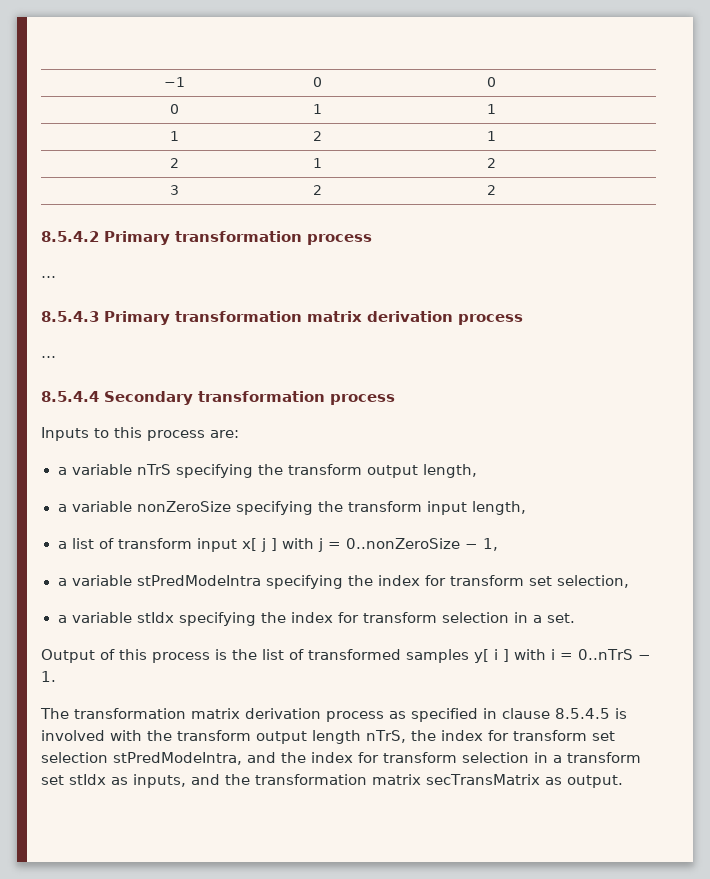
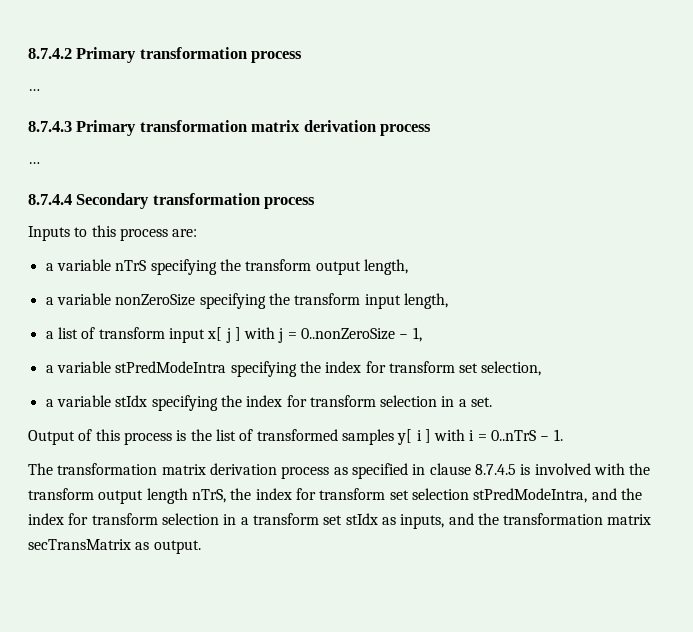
[164,77,185,87] [313,77,323,87] [487,77,497,87] [170,104,179,114] [313,104,323,114] [487,104,497,114] [170,131,179,141] [313,131,323,141] [487,131,497,141] [170,158,179,168] [313,158,323,168] [487,158,497,168] [170,185,179,195] [313,185,323,195] [487,185,497,195] [41,231,99,242] −1 | 0 | 0 // 0 | 1 | 1 // 1 | 2 | 1 // 2 | 1 | 2 // 3 | 2 | 2 // 8.5.4.2 -> [28,48,72,59] 8.7.4.2
[41,311,99,322] 8.5.4.3 -> [28,121,72,132] 8.7.4.3
[41,391,99,402] 8.5.4.4 -> [28,194,72,205] 8.7.4.4
[555,708,610,719] 8.5.4.5 -> [474,464,516,475] 8.7.4.5

